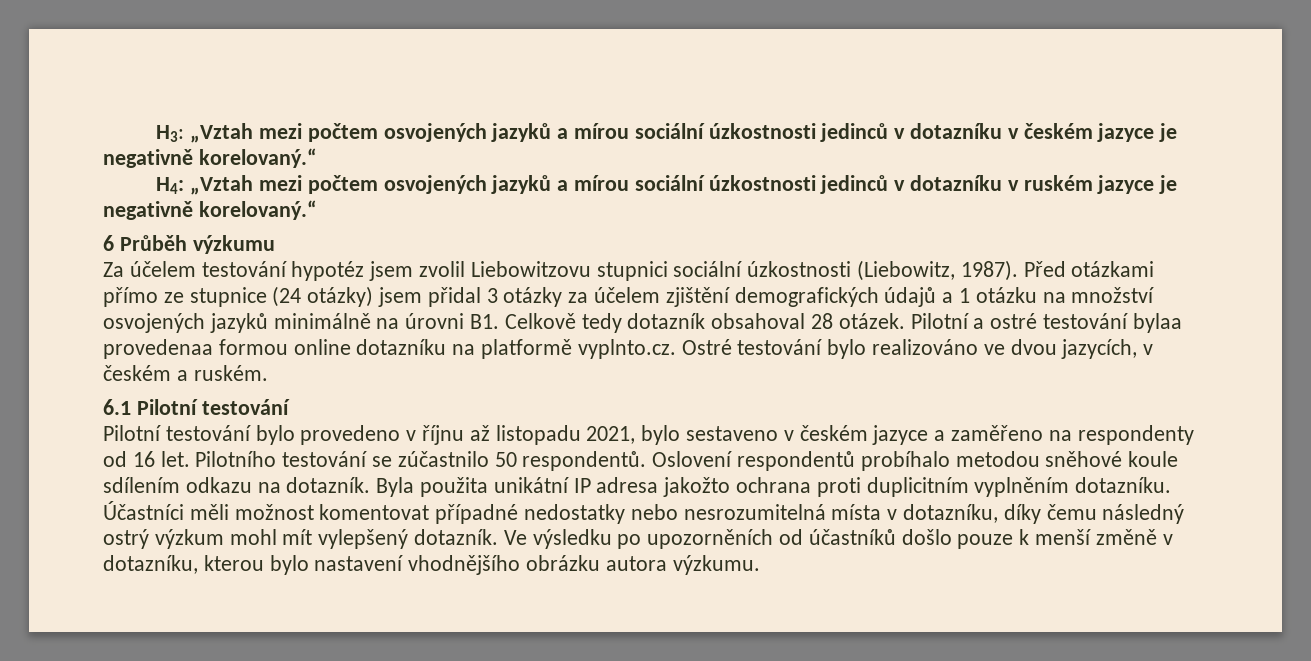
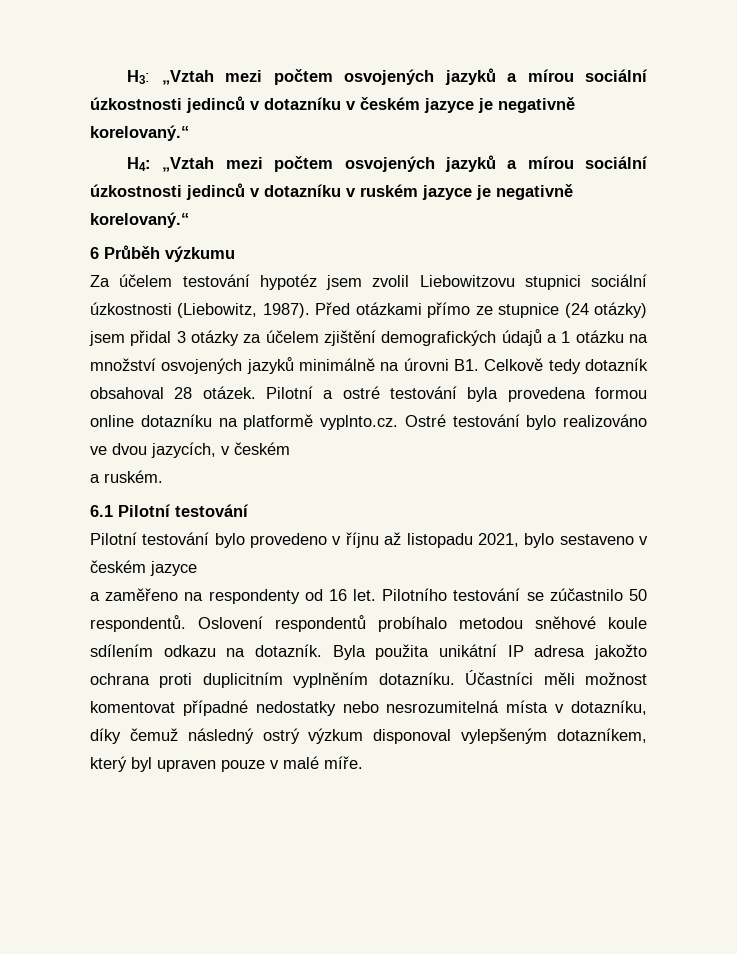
[1132,313,1182,333] [103,339,213,359] bylaa provedenaa -> [467,387,586,402] byla provedena
(171, 373) none -> (290, 448) //
(929, 435) none -> (197, 568) //
[1046,504,1097,520] čemu -> [129,728,178,741] čemuž
[229,529,1173,549] [103,555,760,575] mohl mít vylepšený dotazník. Ve výsledku po upozorněních od účastníků došlo pouze k menší změně v dotazníku, kterou bylo nastavení vhodnějšího obrázku autora výzkumu. -> [373,728,647,744] [90,756,363,772] disponoval vylepšeným dotazníkem, který byl upraven pouze v malé míře.

